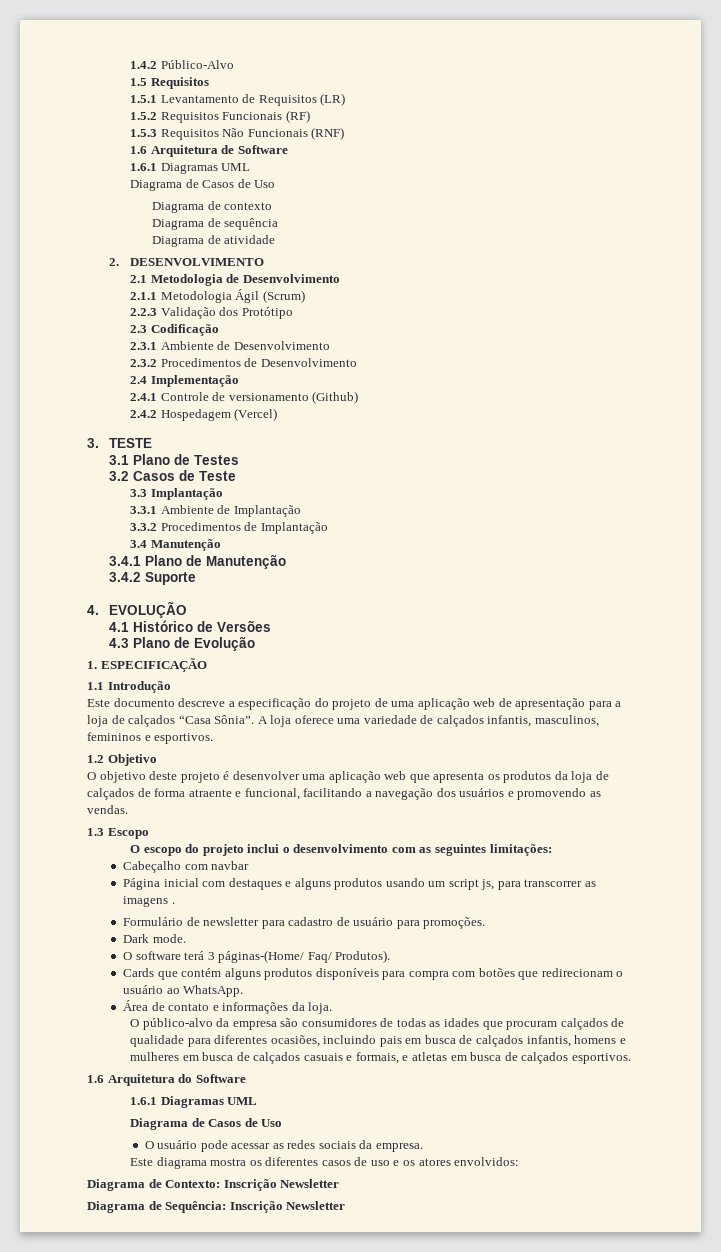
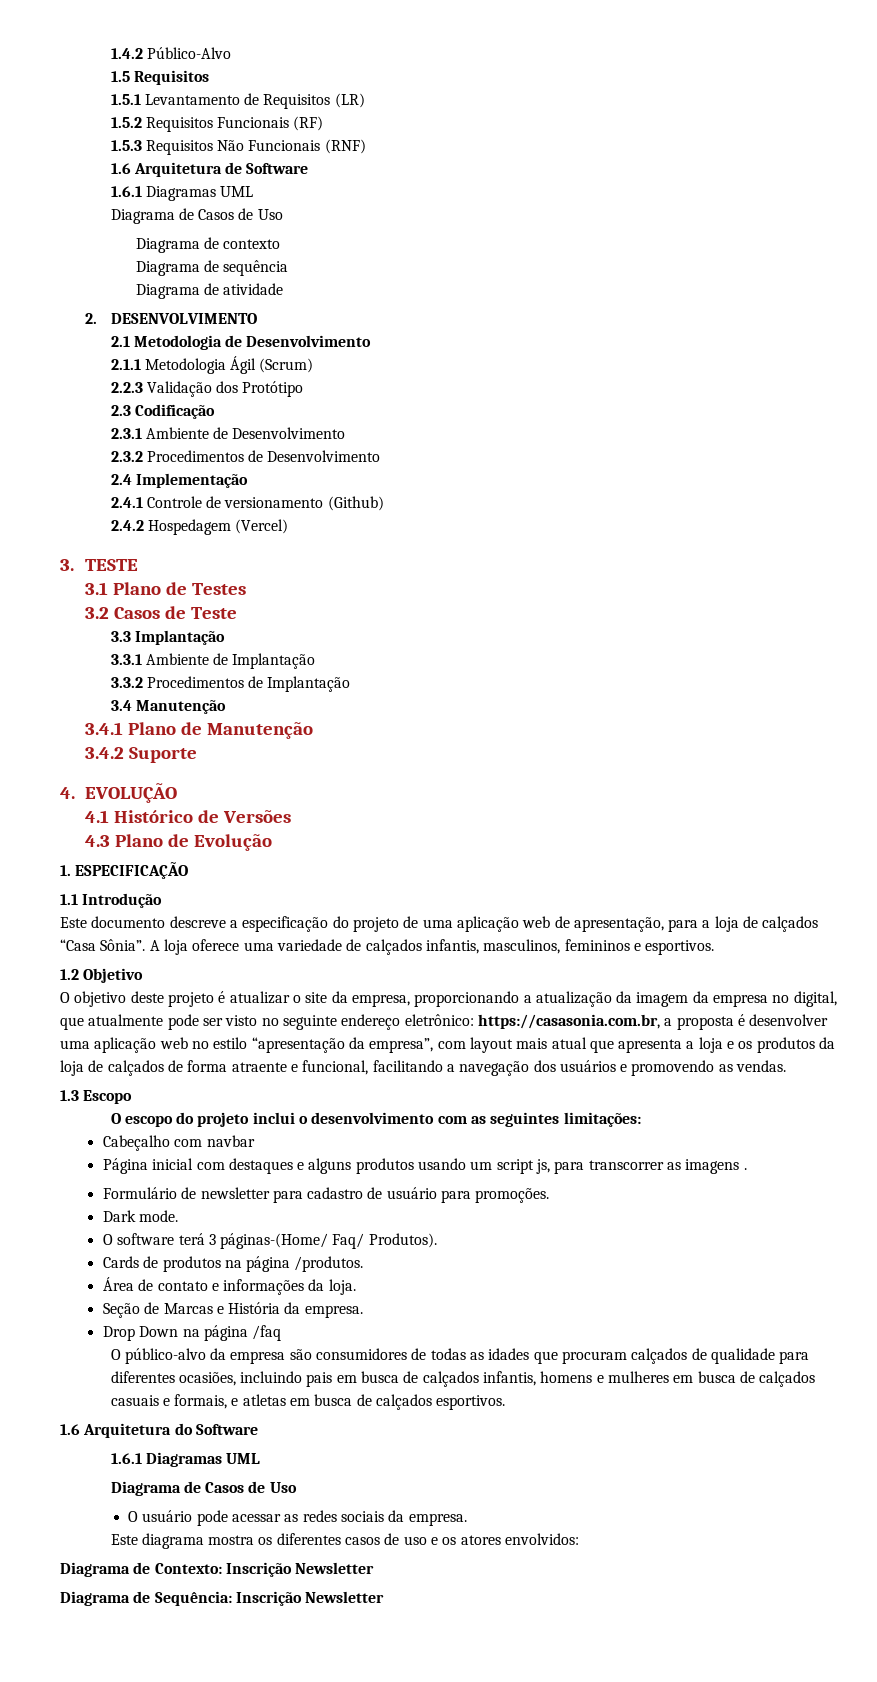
[515,698,586,710] apresentação -> [573,917,664,932] apresentação,
[232,771,485,783] desenvolver uma aplicação web que apresenta -> [229,991,837,1007] [60,1014,829,1030] [60,1037,735,1053] atualizar o site da empresa, proporcionando a atualização da imagem da empresa no digital, que atualmente pode ser visto no seguinte endereço eletrônico: https://casasonia.com.br, a proposta é desenvolver uma aplicação web no estilo “apresentação da empresa”, com layout mais atual que apresenta a loja e
[157,968,624,980] [123,985,244,997] que contém alguns produtos disponíveis para compra com botões que redirecionam o usuário ao WhatsApp. -> [143,1256,364,1272] de produtos na página /produtos.
(333, 1008) none -> [102,1302,363,1318] [102,1325,282,1341] // Seção de Marcas e História da empresa. // Drop Down na página /faq

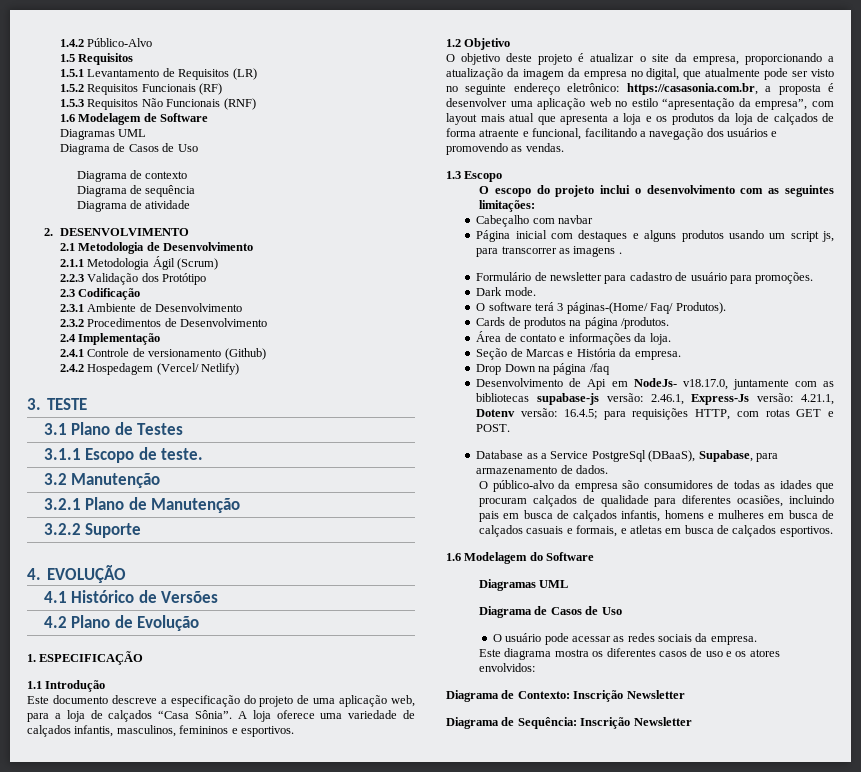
[133,162,222,177] Arquitetura -> [78,113,142,125] Modelagem
[110,186,142,197] 1.6.1 -> (209, 117) none
[235,519,289,534] (Vercel) -> [156,363,240,375] (Vercel/ Netlify)
[85,606,238,619] [110,630,225,645] [110,653,316,669] [110,676,351,692] [110,700,226,714] [85,722,124,735] 3.2 Casos de Teste // 3.3 Implantação // 3.3.1 Ambiente de Implantação // 3.3.2 Procedimentos de Implantação // 3.4 Manutenção // 3.4.1 -> [43,447,204,463] [43,473,161,488] [43,498,81,510] 3.1.1 Escopo de teste. // 3.2 Manutenção // 3.2.1
[85,747,125,759] 3.4.2 -> [43,523,81,535] 3.2.2
[85,835,111,847] 4.3 -> [43,616,67,628] 4.2
[522,916,664,932] web de apresentação, -> [390,695,415,707] web,
(282, 1333) none -> [476,378,834,390] [476,393,834,405] [476,408,834,420] [476,424,511,432] [476,450,778,462] [476,465,609,474] // Desenvolvimento de Api em NodeJs- v18.17.0, juntamente com as bibliotecas supabase-js versão: 2.46.1, Express-Js versão: 4.21.1, Dotenv versão: 16.4.5; para requisições HTTP, com rotas GET e POST. // Database as a Service PostgreSql (DBaaS), Supabase, para armazenamento de dados.
[83,1423,172,1438] Arquitetura -> [464,552,528,564] Modelagem
[110,1453,142,1464] 1.6.1 -> (595, 556) none

